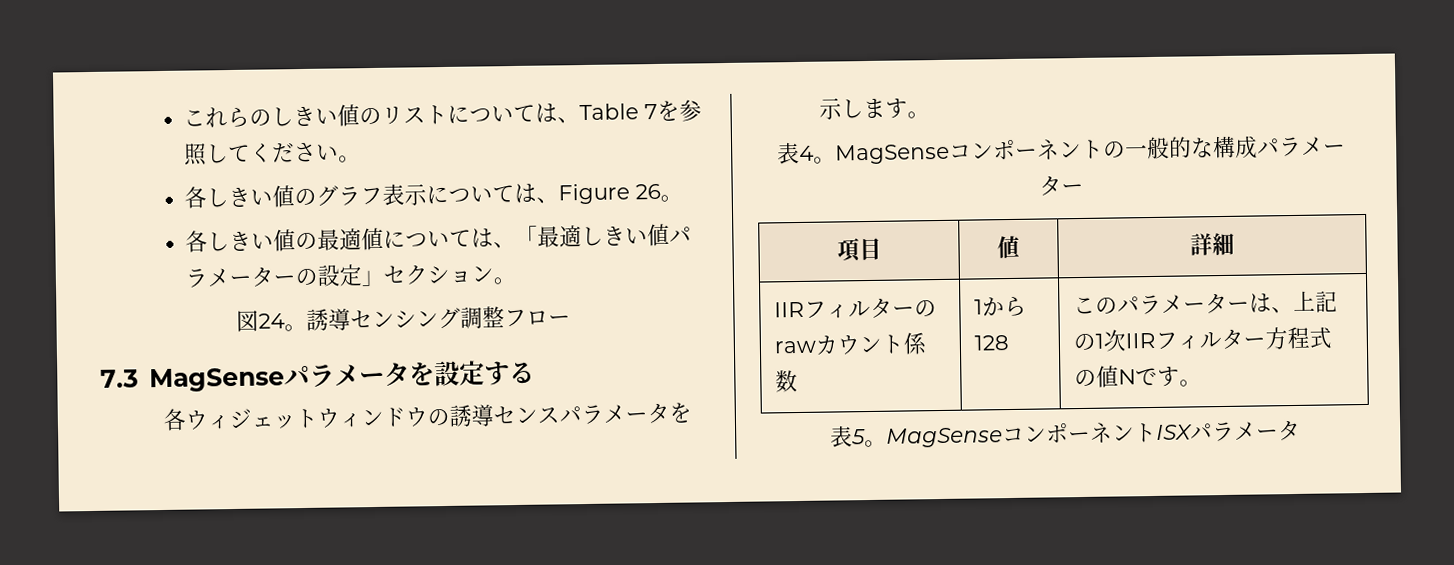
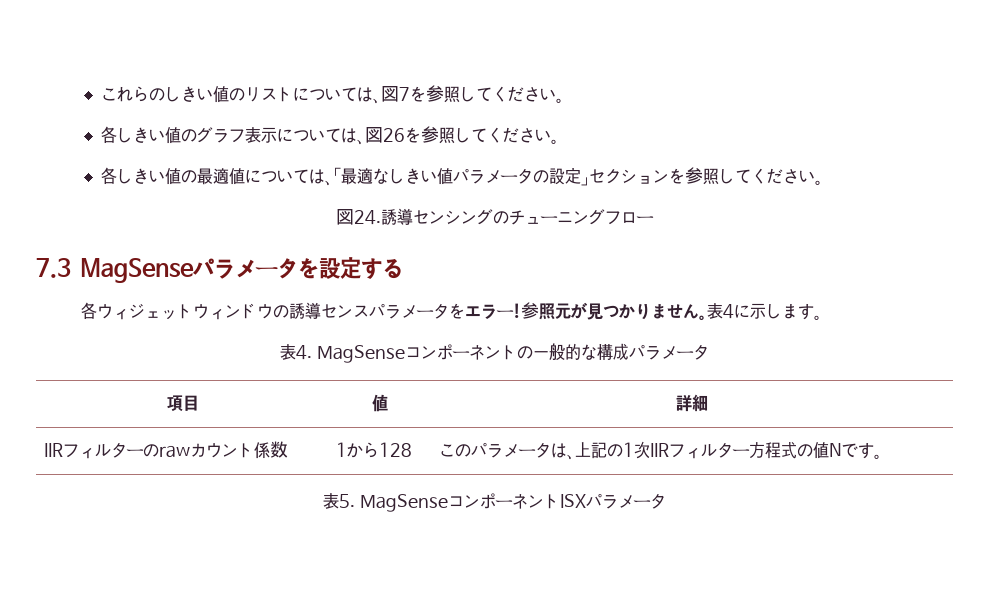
[579,103,640,121] Table -> [381,86,400,102] 図
[558,183,662,205] Figure 26 -> [365,126,552,144] 図26を参照してください
(583, 236) none -> [373,168,390,184] な
[273,274,297,285] ー -> (534, 176) none
(495, 274) none -> [669,167,816,185] を参照してください
[258,313,307,332] 24。 -> [354,210,381,225] 24.
[460,306,505,329] 調整 -> [493,209,605,225] のチューニング
(693, 412) none -> [465,302,751,321] エラー!参照元が見つかりません。表4に
[799,145,836,164] 4。 -> [296,345,313,360] 4.
[1061,182,1084,194] ー -> (709, 352) none
[1226,300,1250,311] ー -> (551, 450) none
[851,429,887,448] 5。 -> [339,494,356,508] 5.

